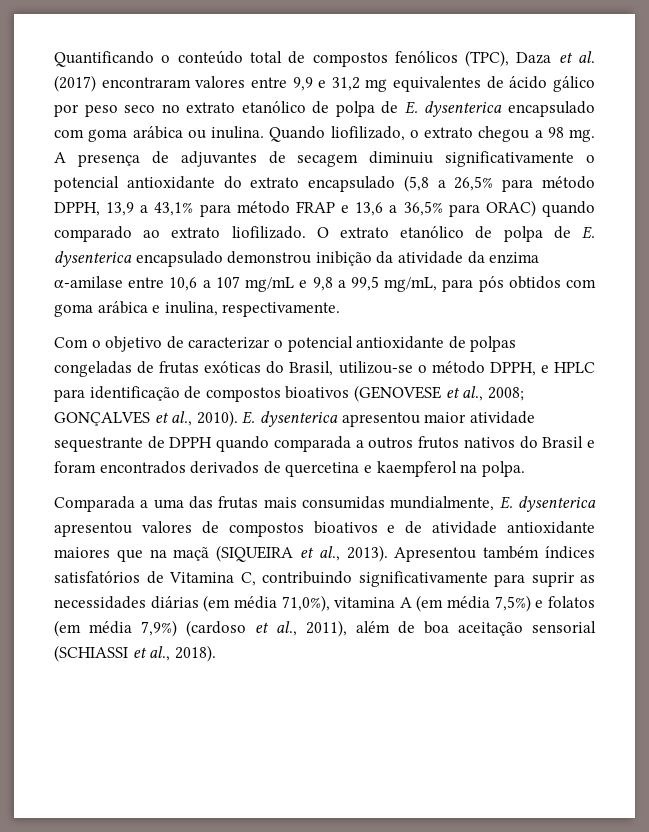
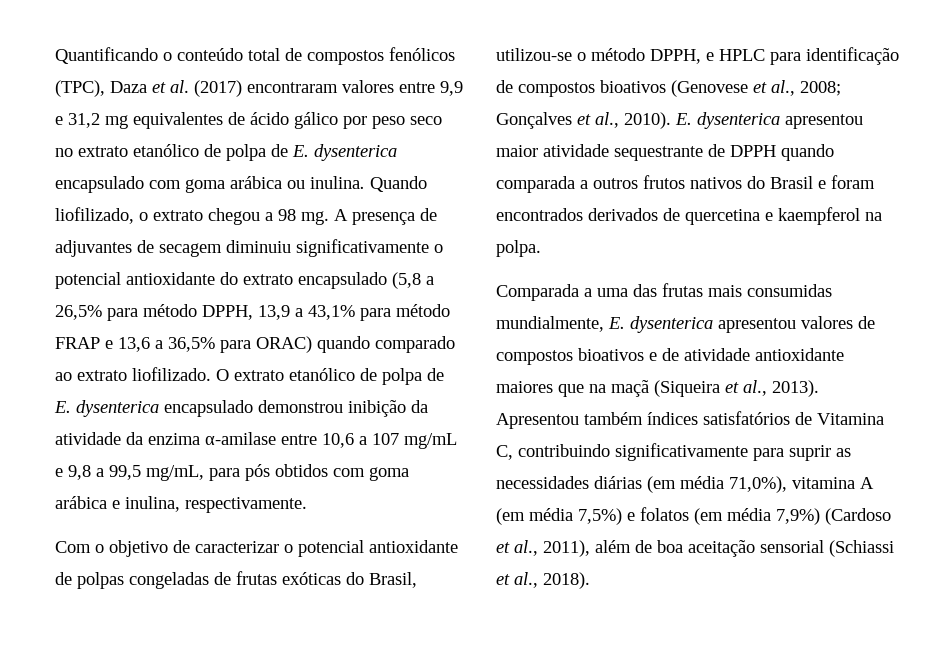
[353,385,441,402] (GENOVESE -> [671,80,748,97] (Genovese
[54,411,150,426] GONÇALVES -> [496,112,572,129] Gonçalves
[216,545,294,562] (SIQUEIRA -> [654,380,720,397] (Siqueira
[186,620,246,637] (cardoso -> [825,508,891,525] (Cardoso
[54,645,128,662] (SCHIASSI -> [829,540,894,557] (Schiassi

